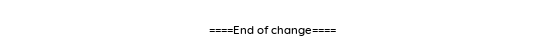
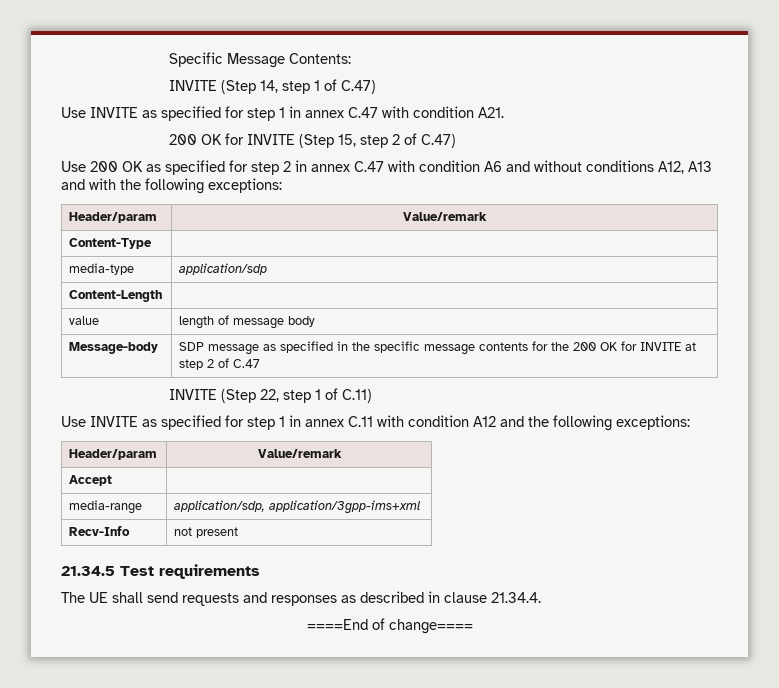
(208, 30) none -> [169,52,352,68] [169,79,377,94] [61,106,504,121] [169,133,457,148] [61,160,712,175] [61,178,282,194] [69,212,158,223] [403,212,487,221] [69,238,153,249] [69,263,135,275] [179,263,268,275] [69,290,163,302] [69,316,100,325] [179,315,316,329] [69,342,159,354] [179,341,697,355] [179,358,261,370] [169,388,373,403] [61,415,690,431] [69,449,158,460] [257,449,342,458] [69,475,113,486] [69,500,143,514] [174,500,422,514] [69,526,131,536] [174,527,239,538] [61,564,260,579] [61,591,541,606] Specific Message Contents: // INVITE (Step 14, step 1 of C.47) // Use INVITE as specified for step 1 in annex C.47 with condition A21. // 200 OK for INVITE (Step 15, step 2 of C.47) // Use 200 OK as specified for step 2 in annex C.47 with condition A6 and without conditions A12, A13 and with the following exceptions: // Header/param | Value/remark // Content-Type | // media-type | application/sdp // Content-Length | // value | length of message body // Message-body | SDP message as specified in the specific message contents for the 200 OK for INVITE at step 2 of C.47 // INVITE (Step 22, step 1 of C.11) // Use INVITE as specified for step 1 in annex C.11 with condition A12 and the following exceptions: // Header/param | Value/remark // Accept | // media-range | application/sdp, application/3gpp-ims+xml // Recv-Info | not present // 21.34.5 Test requirements // The UE shall send requests and responses as described in clause 21.34.4. //

